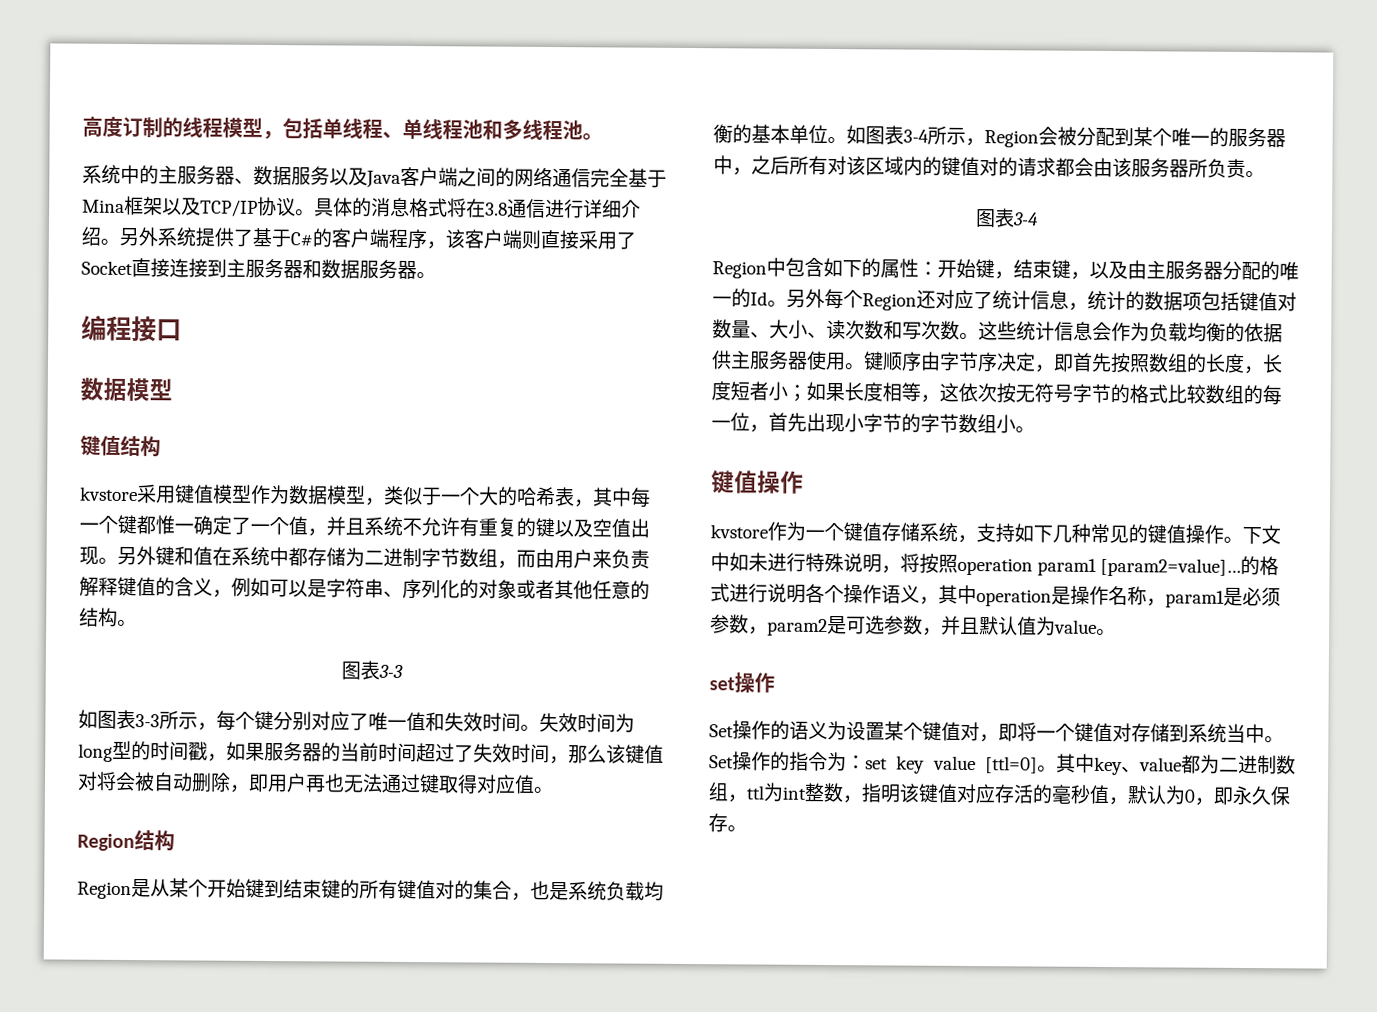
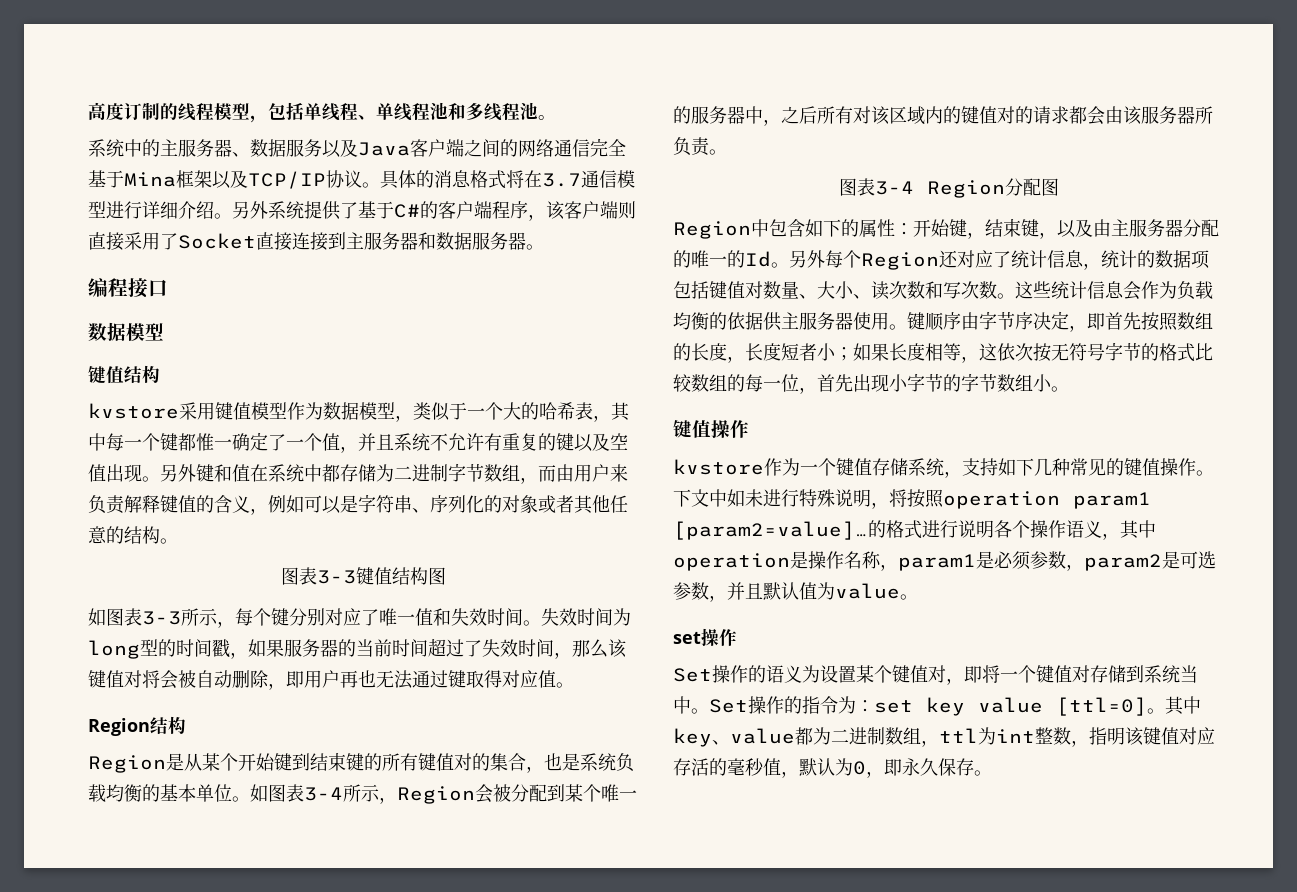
[485,198,546,218] 3.8通信 -> [542,170,635,188] [88,201,106,218] 3.7通信模型
(403, 671) none -> [356,567,446,585] 键值结构图
(1038, 219) none -> [926,178,1059,198] Region分配图

